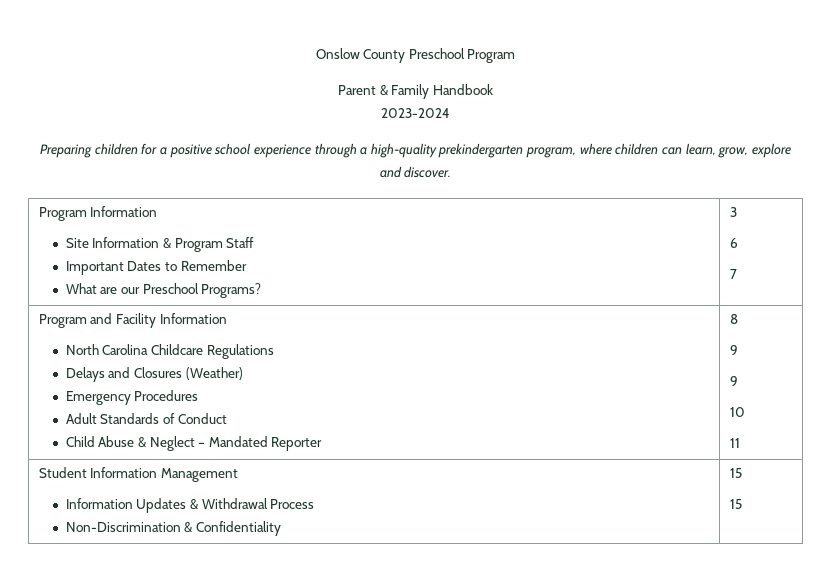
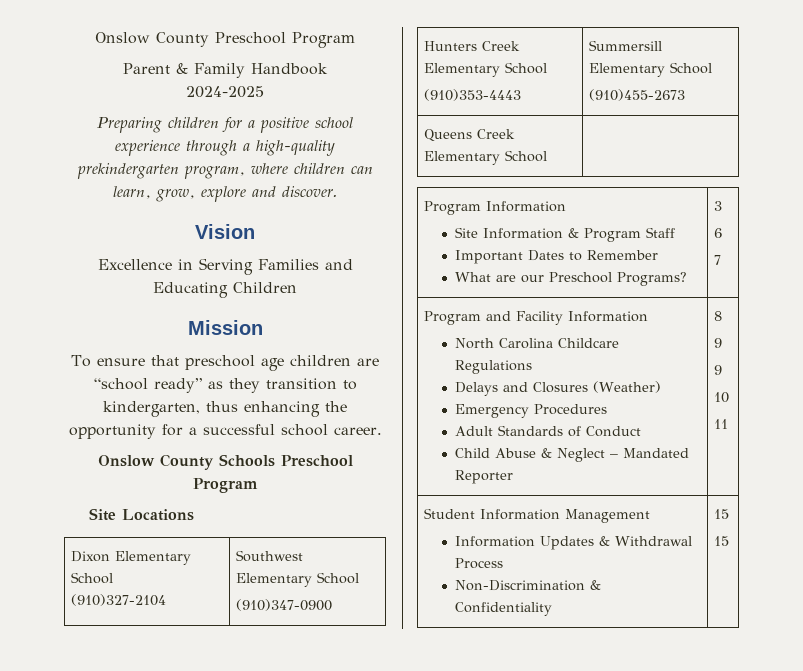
[381,108,450,118] 2023-2024 -> [186,86,264,98] 2024-2025
(452, 172) none -> [195,224,255,239] [97,258,353,275] [153,282,297,298] [187,320,263,335] [71,355,379,371] [93,378,357,393] [103,401,347,417] [68,424,382,439] [97,454,353,470] [192,478,258,493] [88,508,194,521] [71,551,192,565] [71,572,114,584] [71,594,167,606] [236,550,304,562] [236,572,360,587] [236,599,333,611] [424,41,521,51] [424,62,548,77] [424,89,522,101] [589,40,663,51] [589,62,713,77] [589,89,686,101] [424,129,516,142] [424,150,548,165] // Vision // Excellence in Serving Families and Educating Children // Mission // To ensure that preschool age children are “school ready” as they transition to kindergarten, thus enhancing the opportunity for a successful school career. // Onslow County Schools Preschool Program // Site Locations // Dixon Elementary School // (910)327-2104 | Southwest Elementary School // (910)347-0900 // Hunters Creek Elementary School // (910)353-4443 | Summersill Elementary School // (910)455-2673 // Queens Creek Elementary School |

